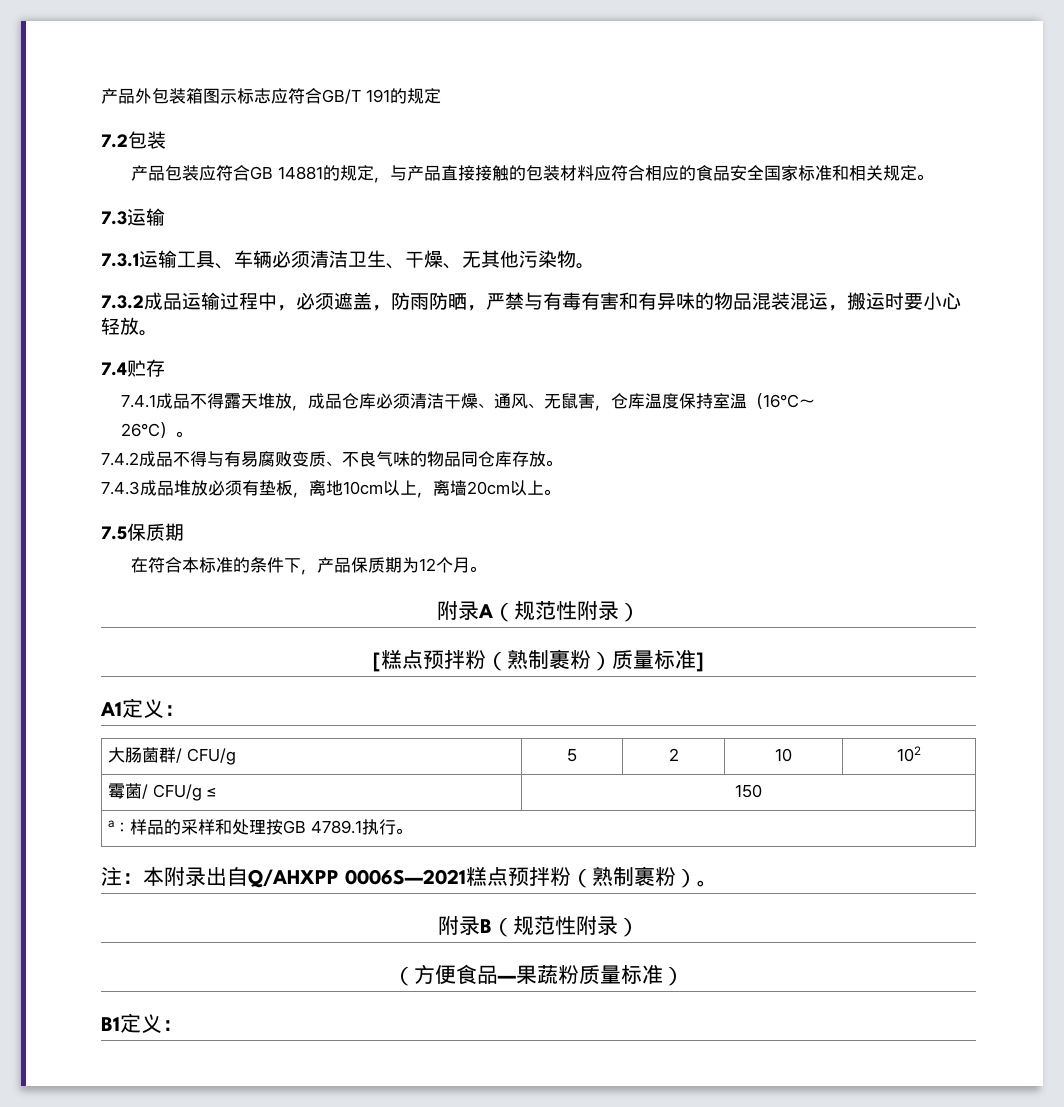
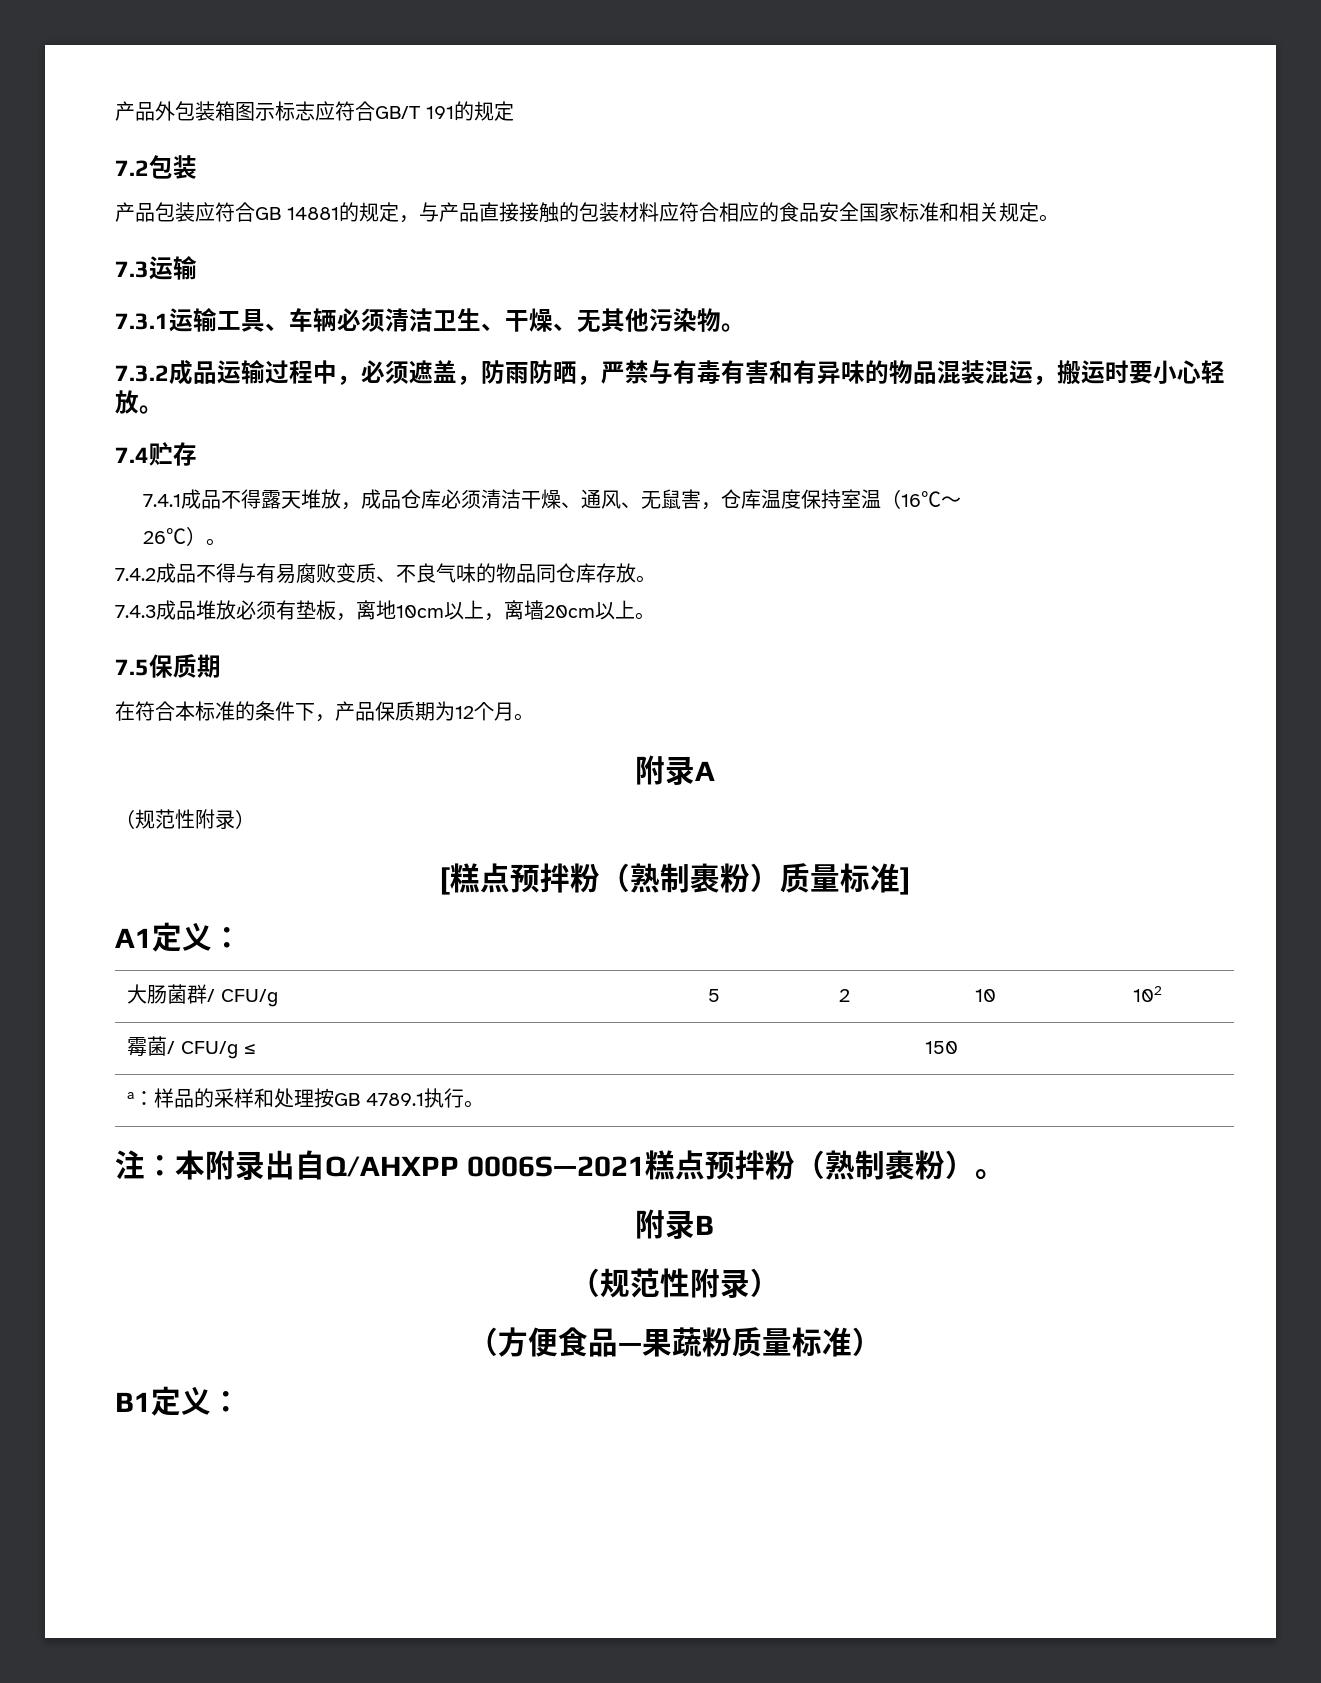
(493, 611) none -> (715, 771) //
(492, 926) none -> (714, 1225) //

